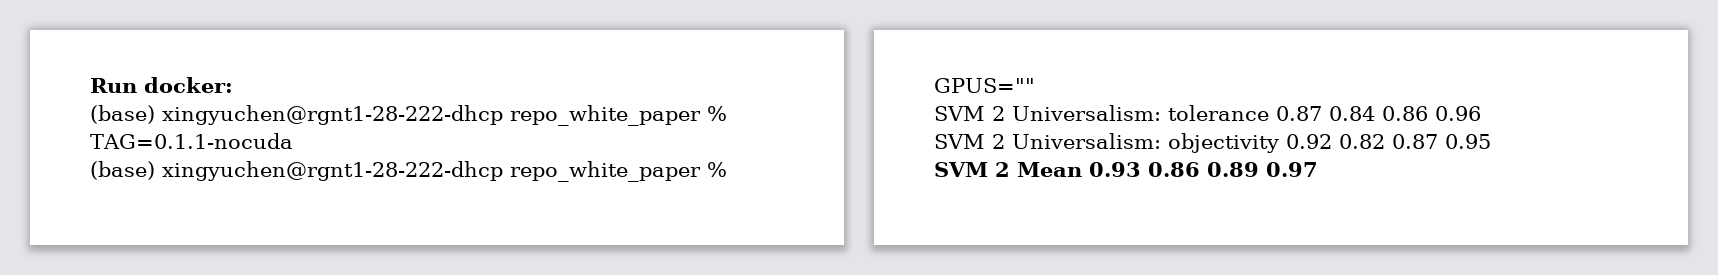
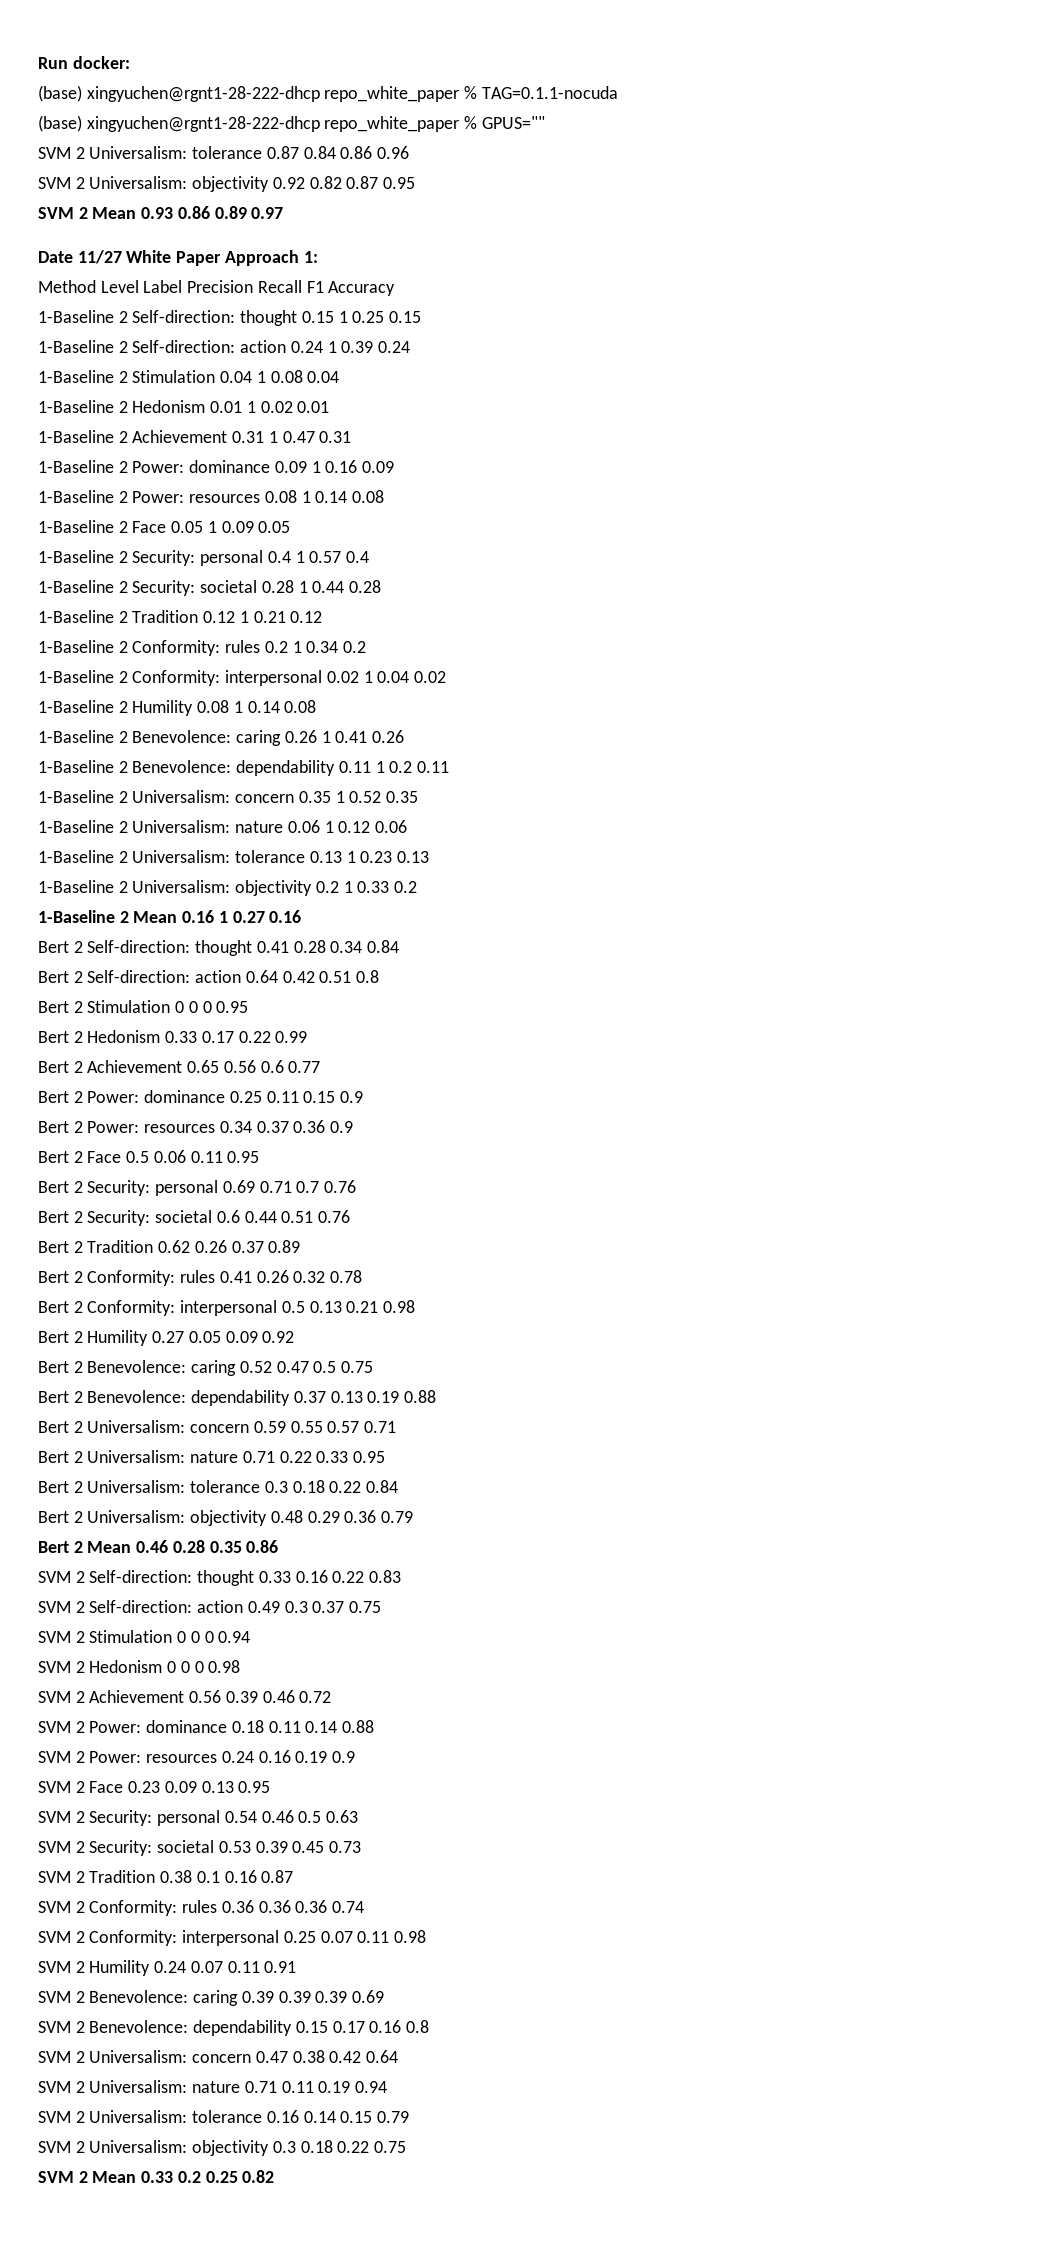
(1318, 169) none -> [38,250,318,266] [38,280,396,296] [38,310,422,326] [38,340,411,353] [38,370,340,383] [38,400,330,413] [38,430,352,443] [38,460,395,473] [38,490,385,503] [38,520,291,533] [38,550,370,566] [38,580,382,596] [38,610,323,623] [38,640,367,656] [38,670,447,686] [38,700,317,716] [38,730,405,746] [38,760,450,776] [38,790,419,803] [38,820,408,833] [38,850,430,863] [38,880,418,896] [38,910,302,923] [38,940,400,956] [38,970,380,983] [38,1000,249,1013] [38,1030,308,1043] [38,1060,321,1073] [38,1090,364,1103] [38,1120,354,1133] [38,1150,260,1163] [38,1180,357,1196] [38,1210,351,1226] [38,1240,301,1253] [38,1270,363,1286] [38,1300,416,1316] [38,1330,295,1346] [38,1360,374,1376] [38,1390,437,1406] [38,1420,397,1433] [38,1450,386,1463] [38,1480,399,1493] [38,1510,414,1526] [38,1540,279,1553] [38,1570,402,1586] [38,1600,382,1613] [38,1630,251,1643] [38,1660,241,1673] [38,1690,332,1703] [38,1720,375,1733] [38,1750,356,1763] [38,1781,271,1793] [38,1810,359,1826] [38,1840,362,1856] [38,1870,294,1883] [38,1900,365,1916] [38,1930,427,1946] [38,1960,297,1976] [38,1990,385,2006] [38,2020,430,2036] [38,2050,399,2063] [38,2080,388,2093] [38,2110,410,2123] [38,2140,407,2156] [38,2170,275,2183] // Date 11/27 White Paper Approach 1: // Method Level Label Precision Recall F1 Accuracy // 1-Baseline 2 Self-direction: thought 0.15 1 0.25 0.15 // 1-Baseline 2 Self-direction: action 0.24 1 0.39 0.24 // 1-Baseline 2 Stimulation 0.04 1 0.08 0.04 // 1-Baseline 2 Hedonism 0.01 1 0.02 0.01 // 1-Baseline 2 Achievement 0.31 1 0.47 0.31 // 1-Baseline 2 Power: dominance 0.09 1 0.16 0.09 // 1-Baseline 2 Power: resources 0.08 1 0.14 0.08 // 1-Baseline 2 Face 0.05 1 0.09 0.05 // 1-Baseline 2 Security: personal 0.4 1 0.57 0.4 // 1-Baseline 2 Security: societal 0.28 1 0.44 0.28 // 1-Baseline 2 Tradition 0.12 1 0.21 0.12 // 1-Baseline 2 Conformity: rules 0.2 1 0.34 0.2 // 1-Baseline 2 Conformity: interpersonal 0.02 1 0.04 0.02 // 1-Baseline 2 Humility 0.08 1 0.14 0.08 // 1-Baseline 2 Benevolence: caring 0.26 1 0.41 0.26 // 1-Baseline 2 Benevolence: dependability 0.11 1 0.2 0.11 // 1-Baseline 2 Universalism: concern 0.35 1 0.52 0.35 // 1-Baseline 2 Universalism: nature 0.06 1 0.12 0.06 // 1-Baseline 2 Universalism: tolerance 0.13 1 0.23 0.13 // 1-Baseline 2 Universalism: objectivity 0.2 1 0.33 0.2 // 1-Baseline 2 Mean 0.16 1 0.27 0.16 // Bert 2 Self-direction: thought 0.41 0.28 0.34 0.84 // Bert 2 Self-direction: action 0.64 0.42 0.51 0.8 // Bert 2 Stimulation 0 0 0 0.95 // Bert 2 Hedonism 0.33 0.17 0.22 0.99 // Bert 2 Achievement 0.65 0.56 0.6 0.77 // Bert 2 Power: dominance 0.25 0.11 0.15 0.9 // Bert 2 Power: resources 0.34 0.37 0.36 0.9 // Bert 2 Face 0.5 0.06 0.11 0.95 // Bert 2 Security: personal 0.69 0.71 0.7 0.76 // Bert 2 Security: societal 0.6 0.44 0.51 0.76 // Bert 2 Tradition 0.62 0.26 0.37 0.89 // Bert 2 Conformity: rules 0.41 0.26 0.32 0.78 // Bert 2 Conformity: interpersonal 0.5 0.13 0.21 0.98 // Bert 2 Humility 0.27 0.05 0.09 0.92 // Bert 2 Benevolence: caring 0.52 0.47 0.5 0.75 // Bert 2 Benevolence: dependability 0.37 0.13 0.19 0.88 // Bert 2 Universalism: concern 0.59 0.55 0.57 0.71 // Bert 2 Universalism: nature 0.71 0.22 0.33 0.95 // Bert 2 Universalism: tolerance 0.3 0.18 0.22 0.84 // Bert 2 Universalism: objectivity 0.48 0.29 0.36 0.79 // Bert 2 Mean 0.46 0.28 0.35 0.86 // SVM 2 Self-direction: thought 0.33 0.16 0.22 0.83 // SVM 2 Self-direction: action 0.49 0.3 0.37 0.75 // SVM 2 Stimulation 0 0 0 0.94 // SVM 2 Hedonism 0 0 0 0.98 // SVM 2 Achievement 0.56 0.39 0.46 0.72 // SVM 2 Power: dominance 0.18 0.11 0.14 0.88 // SVM 2 Power: resources 0.24 0.16 0.19 0.9 // SVM 2 Face 0.23 0.09 0.13 0.95 // SVM 2 Security: personal 0.54 0.46 0.5 0.63 // SVM 2 Security: societal 0.53 0.39 0.45 0.73 // SVM 2 Tradition 0.38 0.1 0.16 0.87 // SVM 2 Conformity: rules 0.36 0.36 0.36 0.74 // SVM 2 Conformity: interpersonal 0.25 0.07 0.11 0.98 // SVM 2 Humility 0.24 0.07 0.11 0.91 // SVM 2 Benevolence: caring 0.39 0.39 0.39 0.69 // SVM 2 Benevolence: dependability 0.15 0.17 0.16 0.8 // SVM 2 Universalism: concern 0.47 0.38 0.42 0.64 // SVM 2 Universalism: nature 0.71 0.11 0.19 0.94 // SVM 2 Universalism: tolerance 0.16 0.14 0.15 0.79 // SVM 2 Universalism: objectivity 0.3 0.18 0.22 0.75 // SVM 2 Mean 0.33 0.2 0.25 0.82

